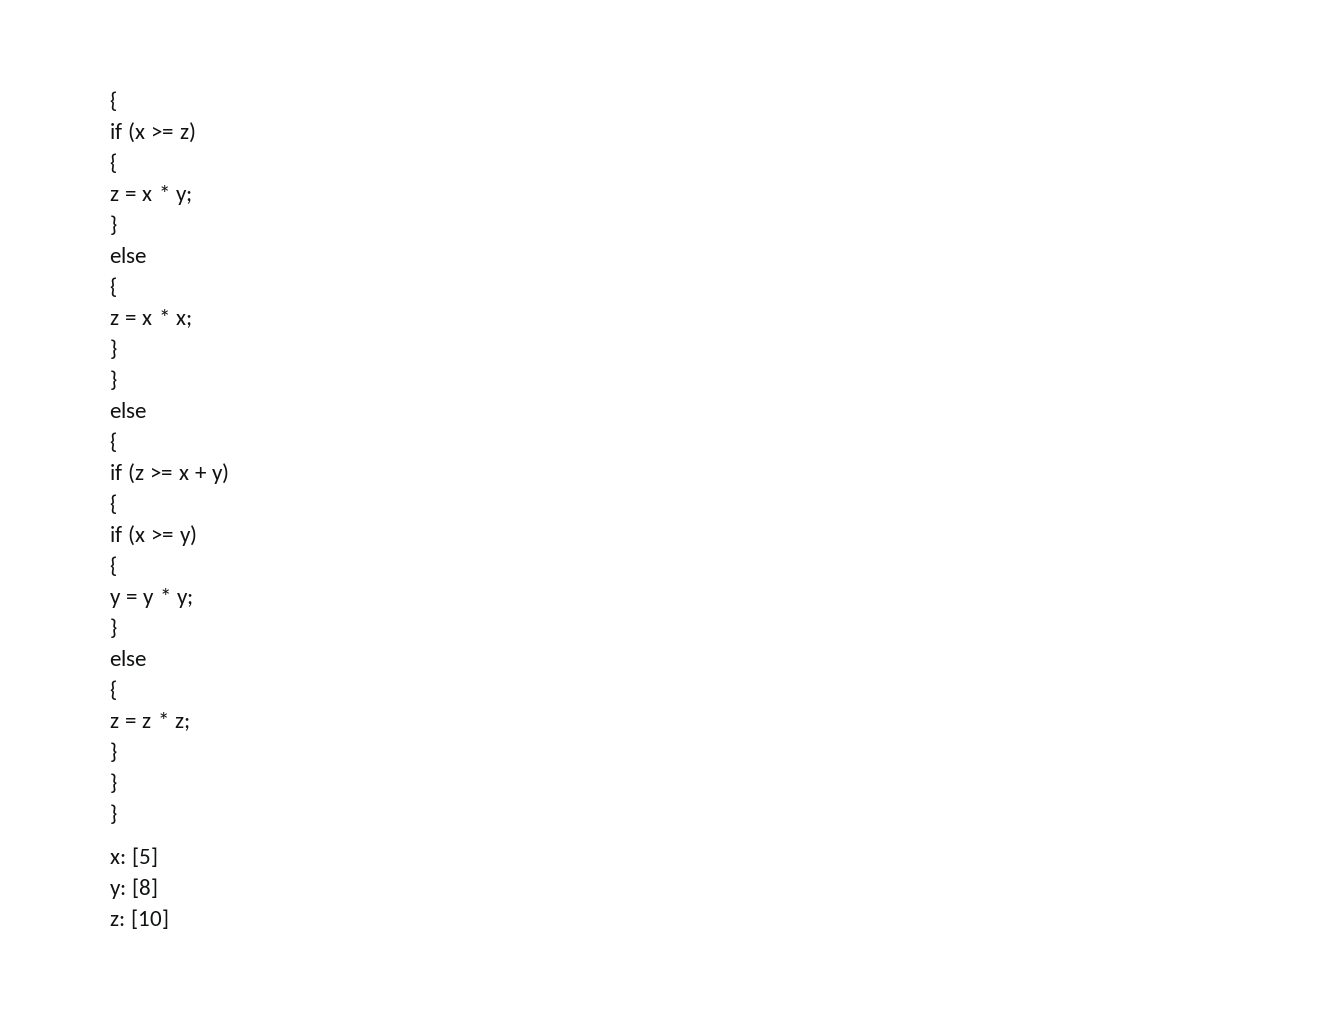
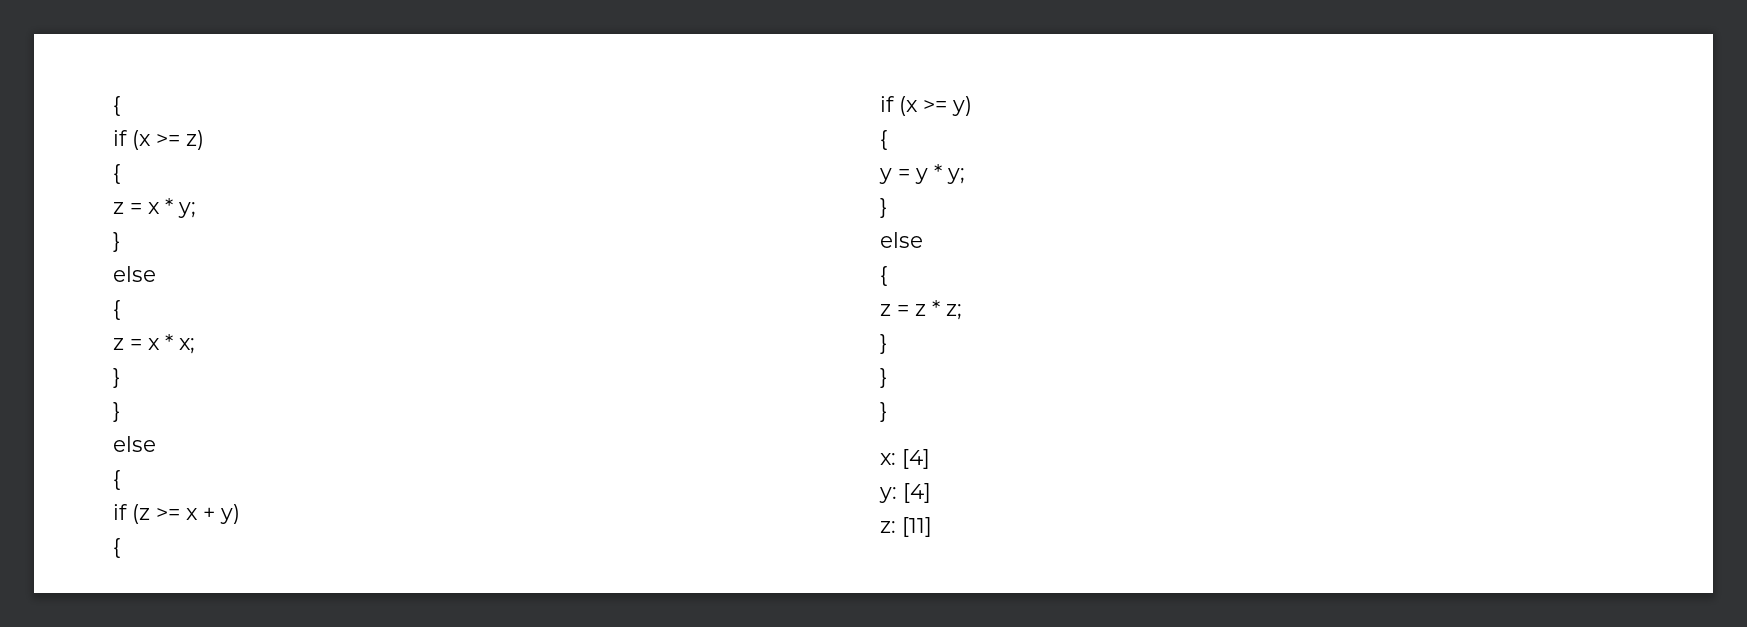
[132,847,159,867] [5] -> [902,449,930,469] [4]
[132,878,159,898] [8] -> [903,483,931,503] [4]
[131,909,170,929] [10] -> [902,517,932,537] [11]

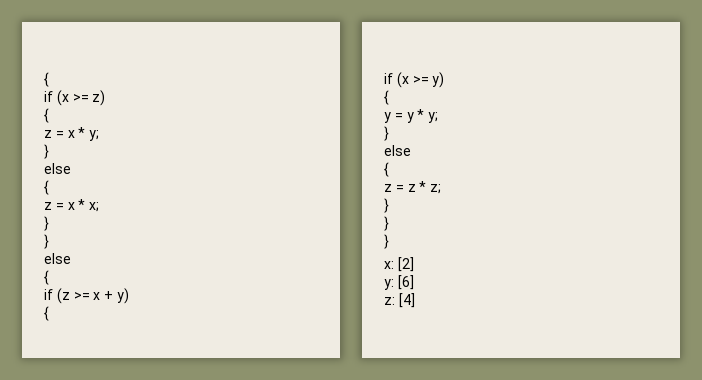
[902,449,930,469] [4] -> [397,257,414,272] [2]
[903,483,931,503] [4] -> [397,275,414,290] [6]
[902,517,932,537] [11] -> [398,293,415,308] [4]

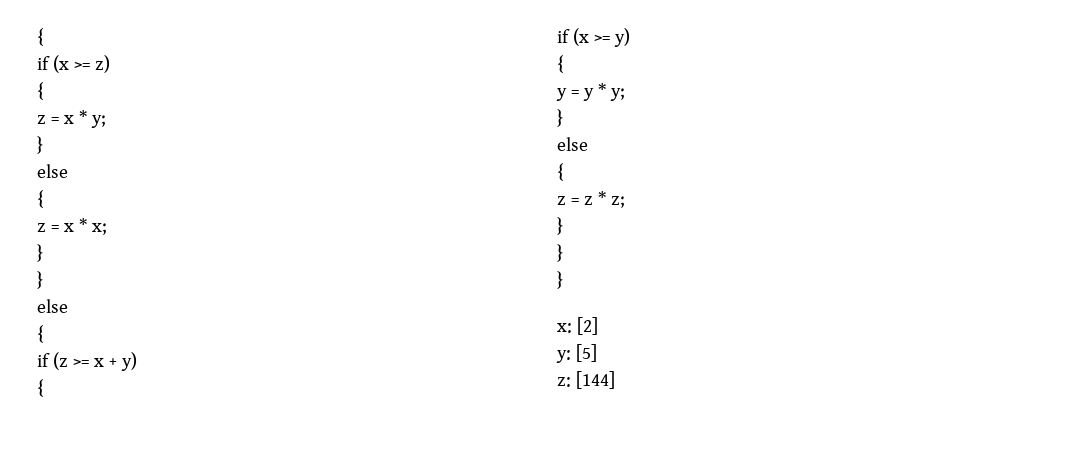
[397,275,414,290] [6] -> [575,344,597,362] [5]
[398,293,415,308] [4] -> [575,371,615,389] [144]

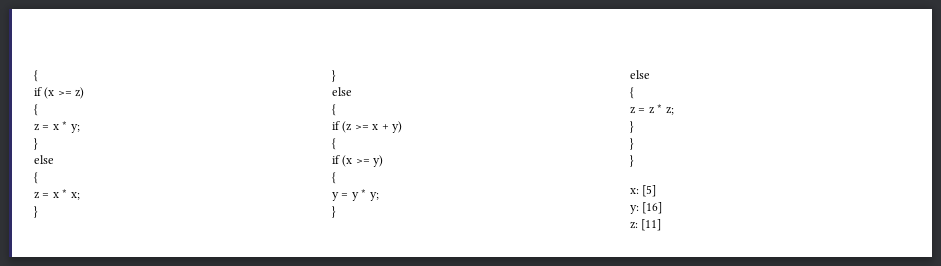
[576,317,598,335] [2] -> [642,185,657,197] [5]
[575,344,597,362] [5] -> [642,202,663,214] [16]
[575,371,615,389] [144] -> [641,219,662,231] [11]

